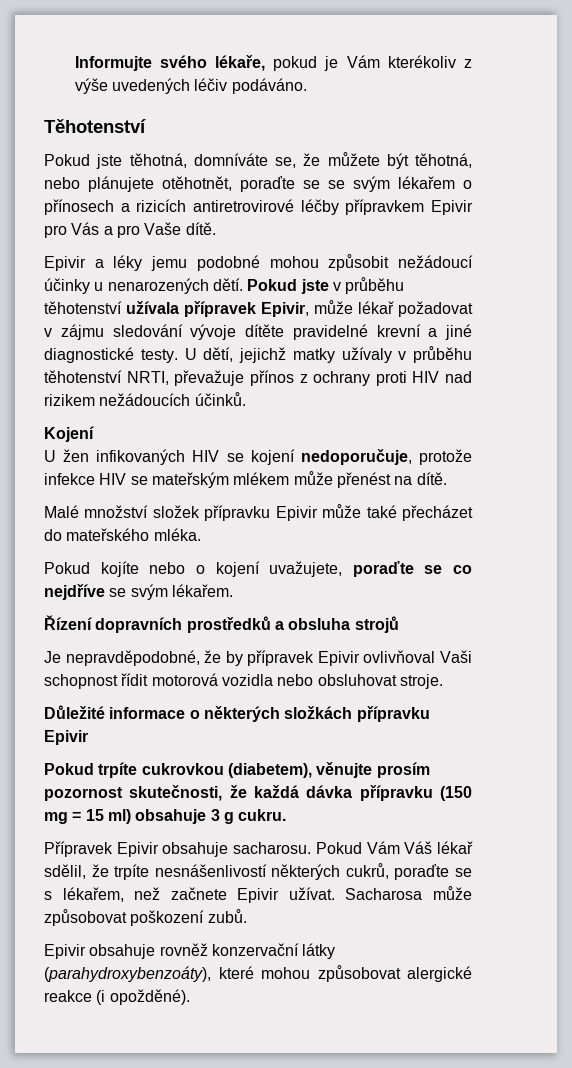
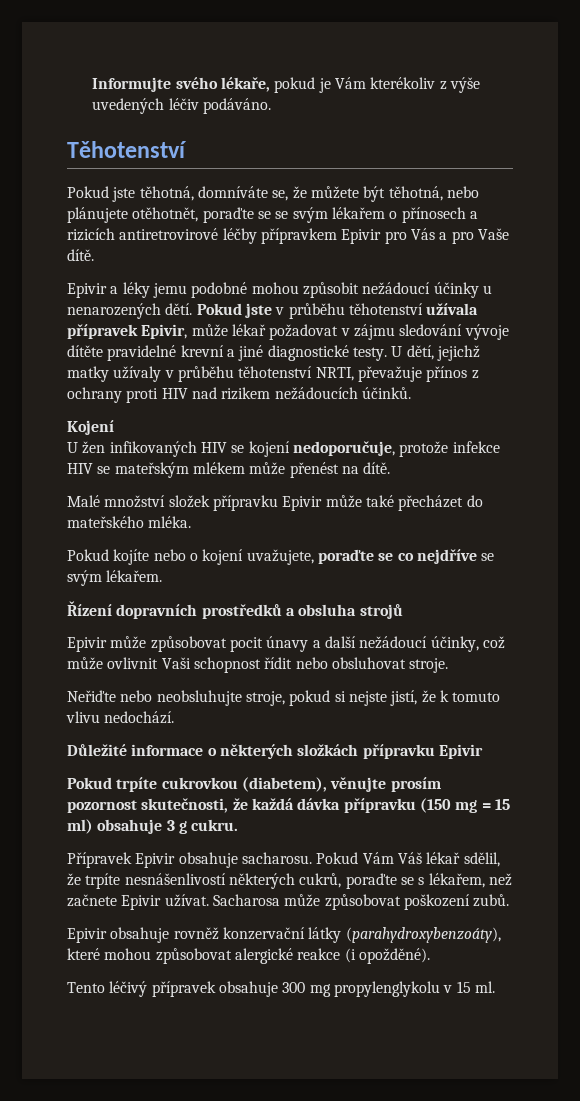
[44,650,436,666] Je nepravděpodobné, že by přípravek Epivir ovlivňoval -> [67,636,505,652] [67,657,159,670] Epivir může způsobovat pocit únavy a další nežádoucí účinky, což může ovlivnit
[151,673,273,686] motorová vozidla -> (293, 663) none
(443, 681) none -> [67,690,501,706] [66,711,175,724] // Neřiďte nebo neobsluhujte stroje, pokud si nejste jistí, že k tomuto vlivu nedochází.
(190, 997) none -> [67,981,495,997] // Tento léčivý přípravek obsahuje 300 mg propylenglykolu v 15 ml.

